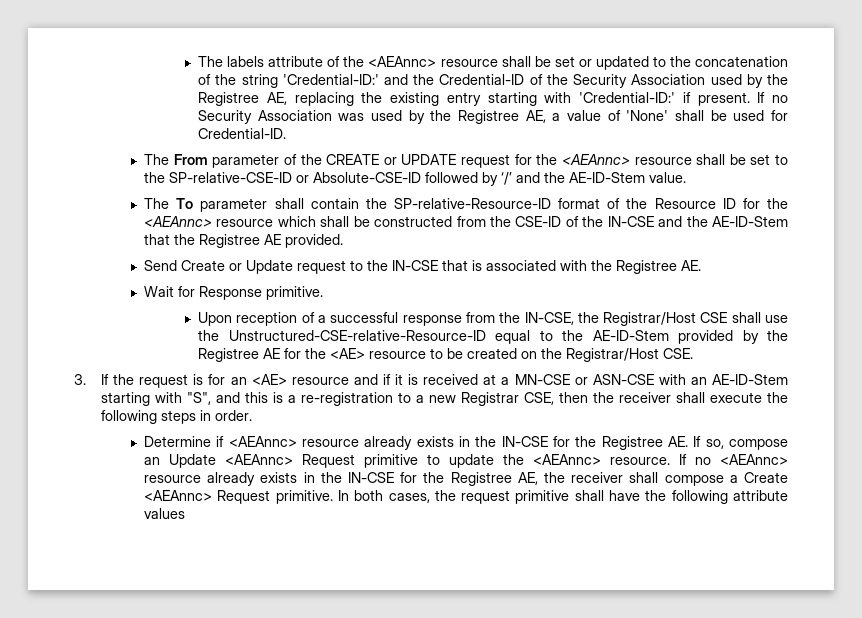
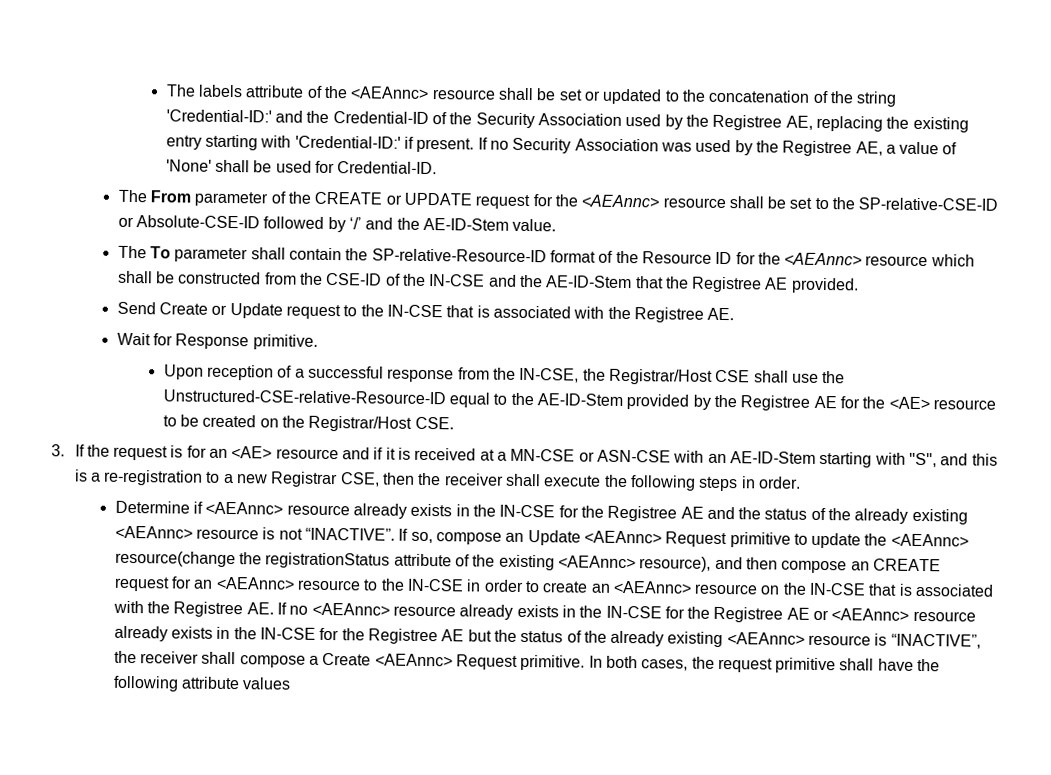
[668,436,689,447] AE. -> [680,506,968,525] [114,525,395,541] AE and the status of the already existing <AEAnnc> resource is not “INACTIVE”.
[610,457,671,465] resource. -> [114,550,941,574] [113,576,995,597] [112,600,274,618] resource(change the registrationStatus attribute of the existing <AEAnnc> resource), and then compose an CREATE request for an <AEAnnc> resource to the IN-CSE in order to create an <AEAnnc> resource on the IN-CSE that is associated with the Registree AE.
[517,472,538,485] AE, -> [786,607,976,622] [113,625,981,649] AE or <AEAnnc> resource already exists in the IN-CSE for the Registree AE but the status of the already existing <AEAnnc> resource is “INACTIVE”,

